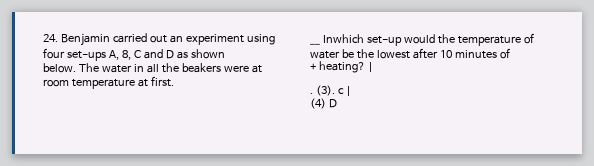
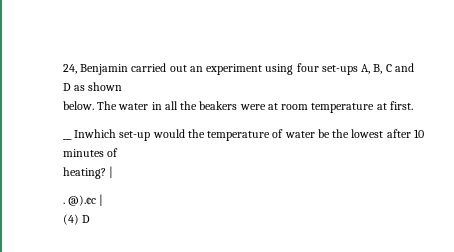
[43,34,58,42] 24. -> [63,64,77,74] 24,
[121,50,131,60] 8, -> [373,64,383,74] B,
[310,63,316,70] + -> (119, 152) none
[315,85,344,96] (3). c -> [68,195,97,206] @).¢c

